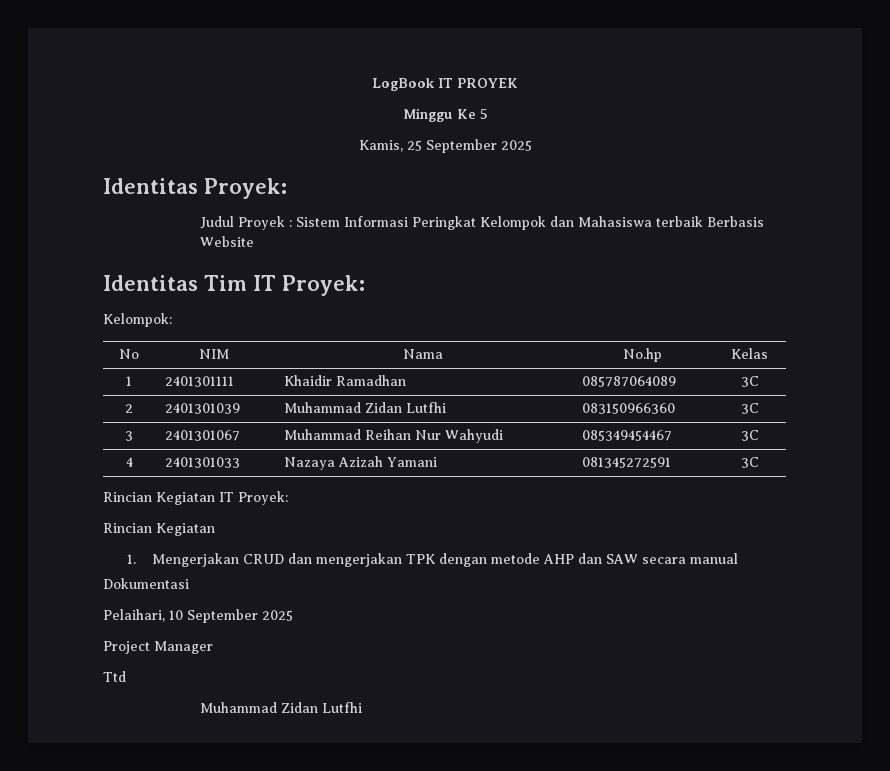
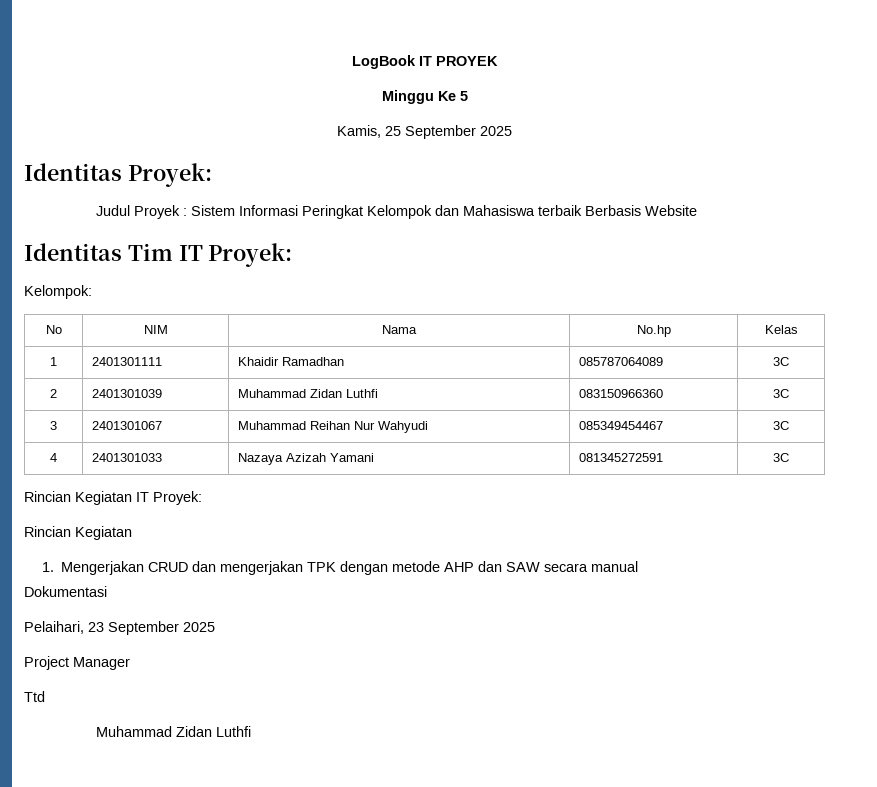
[405,402,446,413] Lutfhi -> [345,389,378,398] Luthfi
[169,610,183,620] 10 -> [88,622,104,632] 23
[322,702,363,713] Lutfhi -> [216,726,252,737] Luthfi

